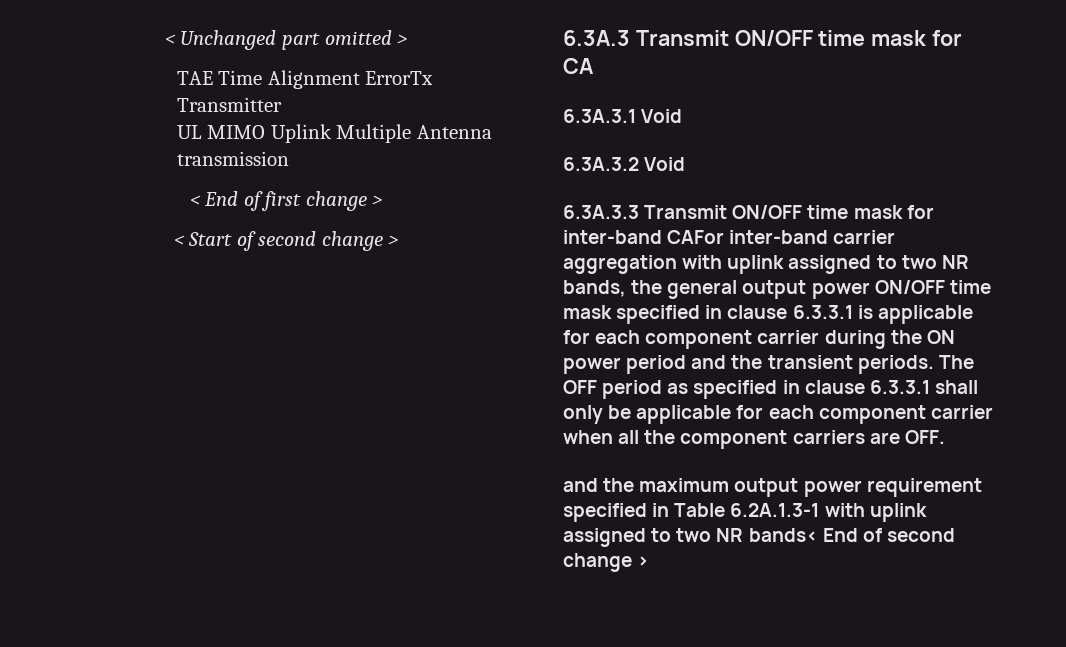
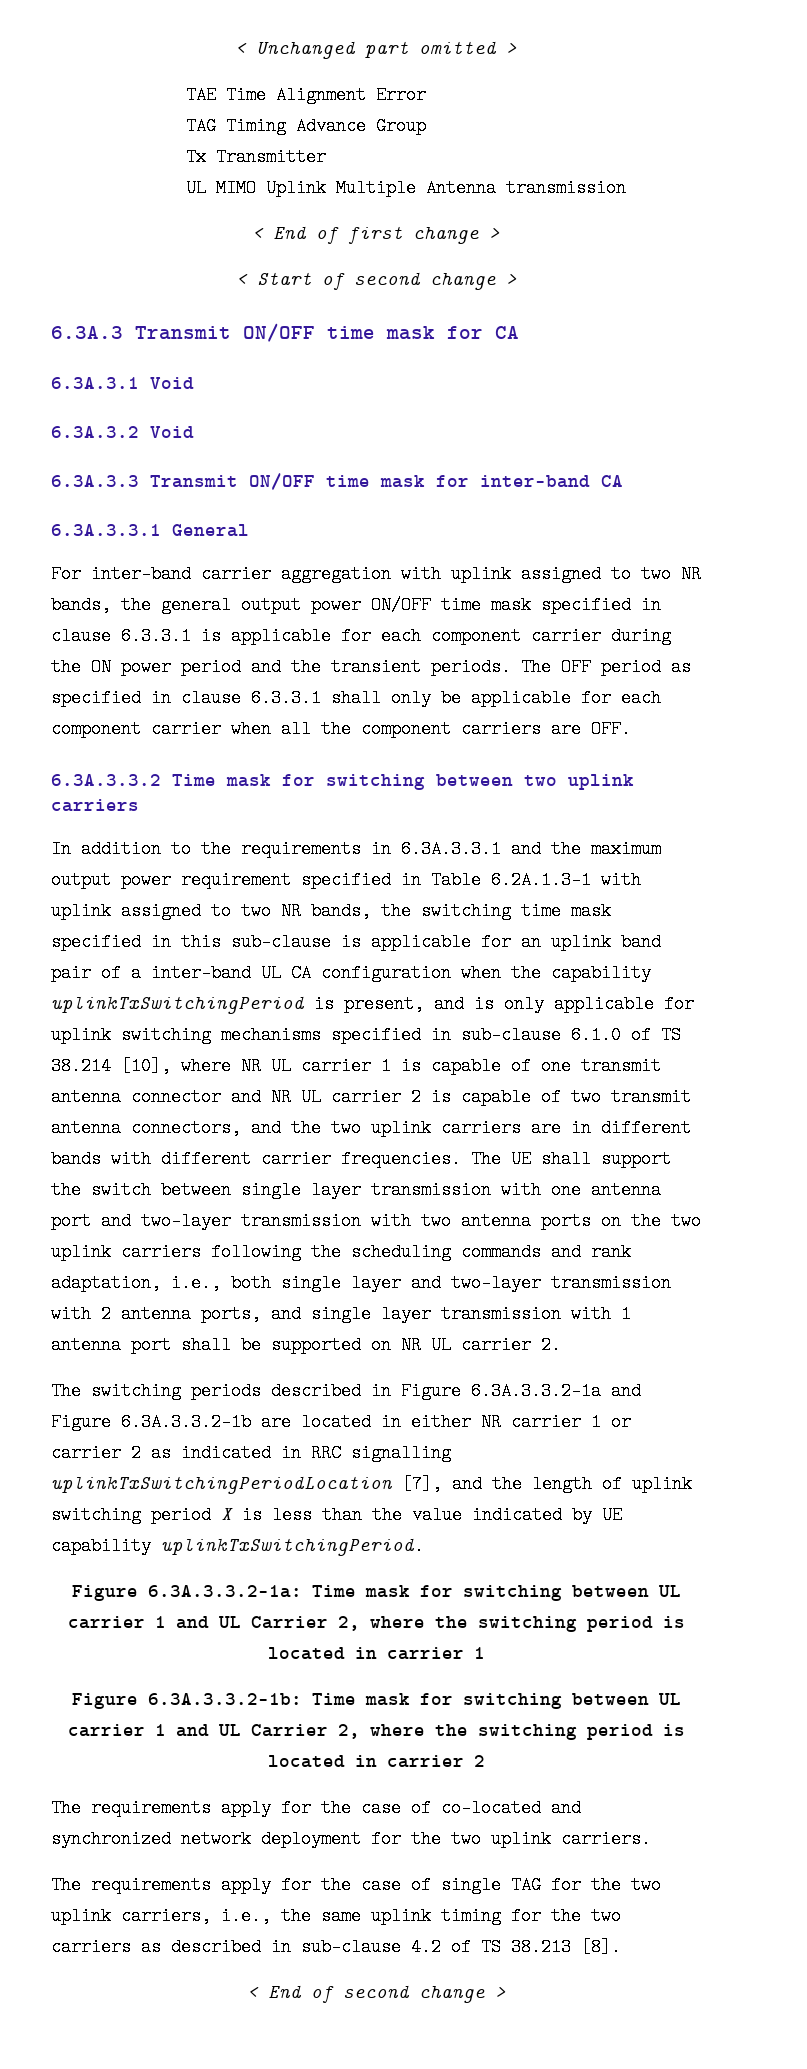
[365,71,434,85] ErrorTx -> [376,86,427,104] [186,117,427,135] [186,148,207,166] Error // TAG Timing Advance Group // Tx
[667,230,725,244] CAFor -> [601,475,623,487] [51,524,249,537] [51,565,81,583] CA // 6.3A.3.3.1 General // For
(945, 437) none -> [51,774,634,790] [51,799,139,812] [51,840,501,858] 6.3A.3.3.2 Time mask for switching between two uplink carriers // In addition to the requirements in 6.3A.3.3.1
[748,528,818,542] bands< -> [311,902,611,920] [51,933,661,951] [51,964,651,982] [51,995,694,1014] [51,1026,681,1044] [51,1057,661,1075] [51,1088,691,1106] [51,1119,691,1137] [51,1150,671,1168] [51,1181,661,1199] [51,1212,701,1230] [51,1243,631,1261] [51,1274,671,1292] [51,1305,631,1323] [51,1336,561,1354] [51,1382,641,1400] [51,1413,631,1431] [51,1444,451,1462] [51,1475,692,1494] [51,1506,622,1524] [51,1537,424,1556] [71,1585,681,1601] [67,1616,685,1632] [267,1647,485,1660] [71,1693,681,1709] [67,1724,685,1740] [267,1755,485,1768] [51,1799,581,1817] [51,1830,651,1848] [51,1876,661,1894] [51,1907,621,1925] [51,1938,621,1956] [246,1986,259,1998] bands, the switching time mask specified in this sub-clause is applicable for an uplink band pair of a inter-band UL CA configuration when the capability uplinkTxSwitchingPeriod is present, and is only applicable for uplink switching mechanisms specified in sub-clause 6.1.0 of TS 38.214 [10], where NR UL carrier 1 is capable of one transmit antenna connector and NR UL carrier 2 is capable of two transmit antenna connectors, and the two uplink carriers are in different bands with different carrier frequencies. The UE shall support the switch between single layer transmission with one antenna port and two-layer transmission with two antenna ports on the two uplink carriers following the scheduling commands and rank adaptation, i.e., both single layer and two-layer transmission with 2 antenna ports, and single layer transmission with 1 antenna port shall be supported on NR UL carrier 2. // The switching periods described in Figure 6.3A.3.3.2-1a and Figure 6.3A.3.3.2-1b are located in either NR carrier 1 or carrier 2 as indicated in RRC signalling uplinkTxSwitchingPeriodLocation [7], and the length of uplink switching period X is less than the value indicated by UE capability uplinkTxSwitchingPeriod. // Figure 6.3A.3.3.2-1a: Time mask for switching between UL carrier 1 and UL Carrier 2, where the switching period is located in carrier 1 // Figure 6.3A.3.3.2-1b: Time mask for switching between UL carrier 1 and UL Carrier 2, where the switching period is located in carrier 2 // The requirements apply for the case of co-located and synchronized network deployment for the two uplink carriers. // The requirements apply for the case of single TAG for the two uplink carriers, i.e., the same uplink timing for the two carriers as described in sub-clause 4.2 of TS 38.213 [8]. // <

